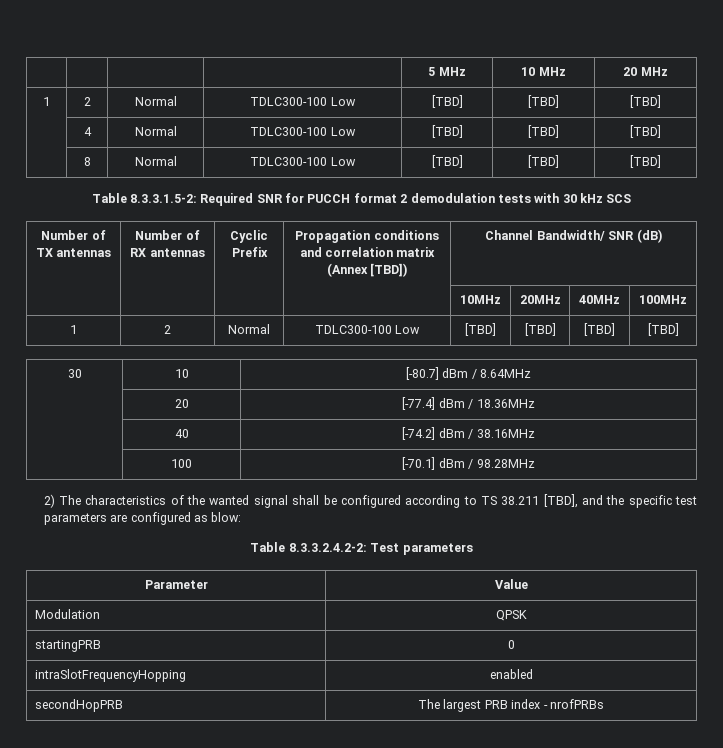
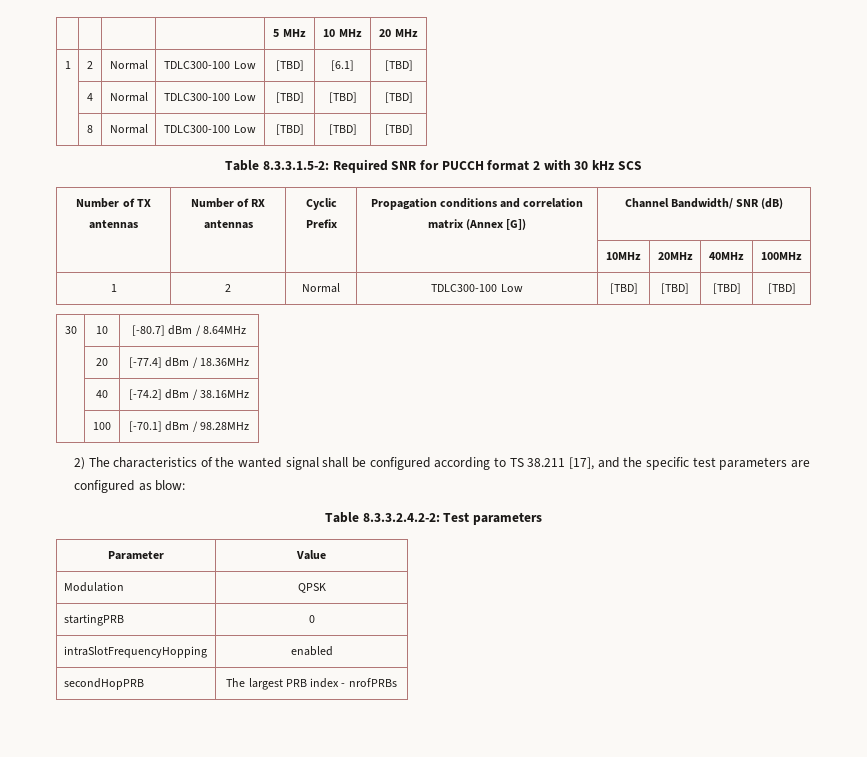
[528,95,559,108] [TBD] -> [331,60,354,71] [6.1]
[410,193,531,203] demodulation tests -> (540, 165) none
[370,263,408,277] [TBD]) -> [506,219,527,230] [G])
[543,494,578,508] [TBD], -> [568,457,594,470] [17],

